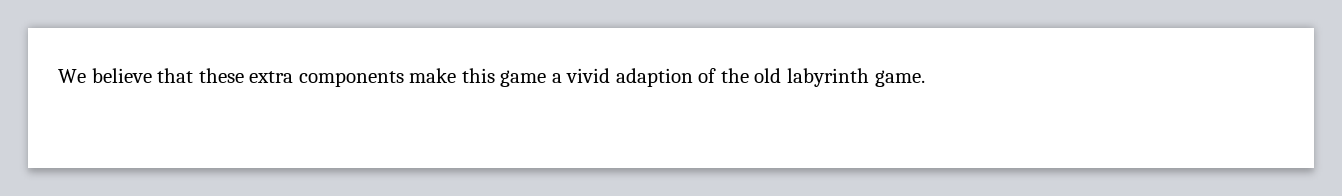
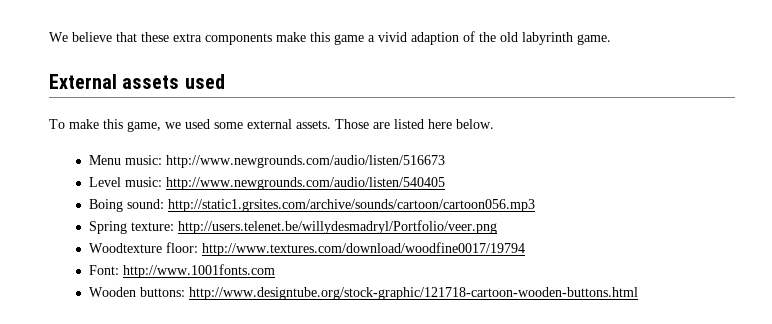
(925, 78) none -> [49,74,225,89] [49,119,494,132] [88,155,445,168] [88,177,445,190] [88,199,535,212] [88,220,497,234] [88,242,525,256] [88,264,275,278] [88,287,638,300] // External assets used // To make this game, we used some external assets. Those are listed here below. // Menu music: http://www.newgrounds.com/audio/listen/516673 // Level music: http://www.newgrounds.com/audio/listen/540405 // Boing sound: http://static1.grsites.com/archive/sounds/cartoon/cartoon056.mp3 // Spring texture: http://users.telenet.be/willydesmadryl/Portfolio/veer.png // Woodtexture floor: http://www.textures.com/download/woodfine0017/19794 // Font: http://www.1001fonts.com // Wooden buttons: http://www.designtube.org/stock-graphic/121718-cartoon-wooden-buttons.html

